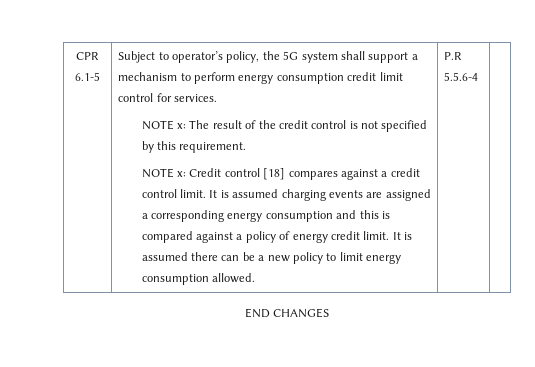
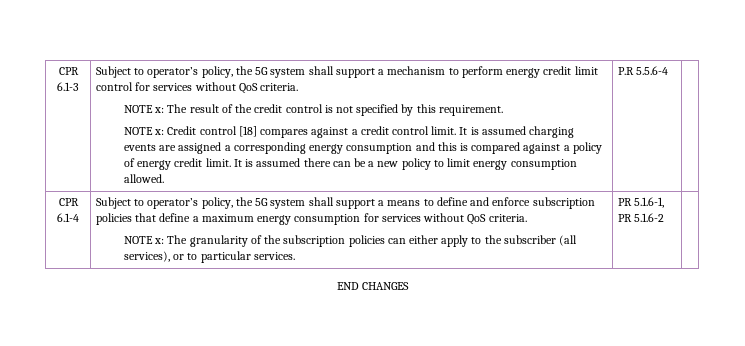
[76,52,99,60] [75,72,100,81] CPR 6.1-5 -> [58,67,79,75] [57,82,79,91] CPR 6.1-3
[276,73,344,84] consumption -> (541, 73) none
[174,94,218,102] services. -> [153,82,299,94] services without QoS criteria.
(479, 76) none -> [58,198,79,206] [57,213,79,222] [95,197,595,209] [95,213,527,225] [123,235,578,247] [123,251,295,263] [617,197,665,208] [617,213,665,222] // CPR 6.1-4 | Subject to operator’s policy, the 5G system shall support a means to define and enforce subscription policies that define a maximum energy consumption for services without QoS criteria. // NOTE x: The granularity of the subscription policies can either apply to the subscriber (all services), or to particular services. | PR 5.1.6-1, PR 5.1.6-2 |

